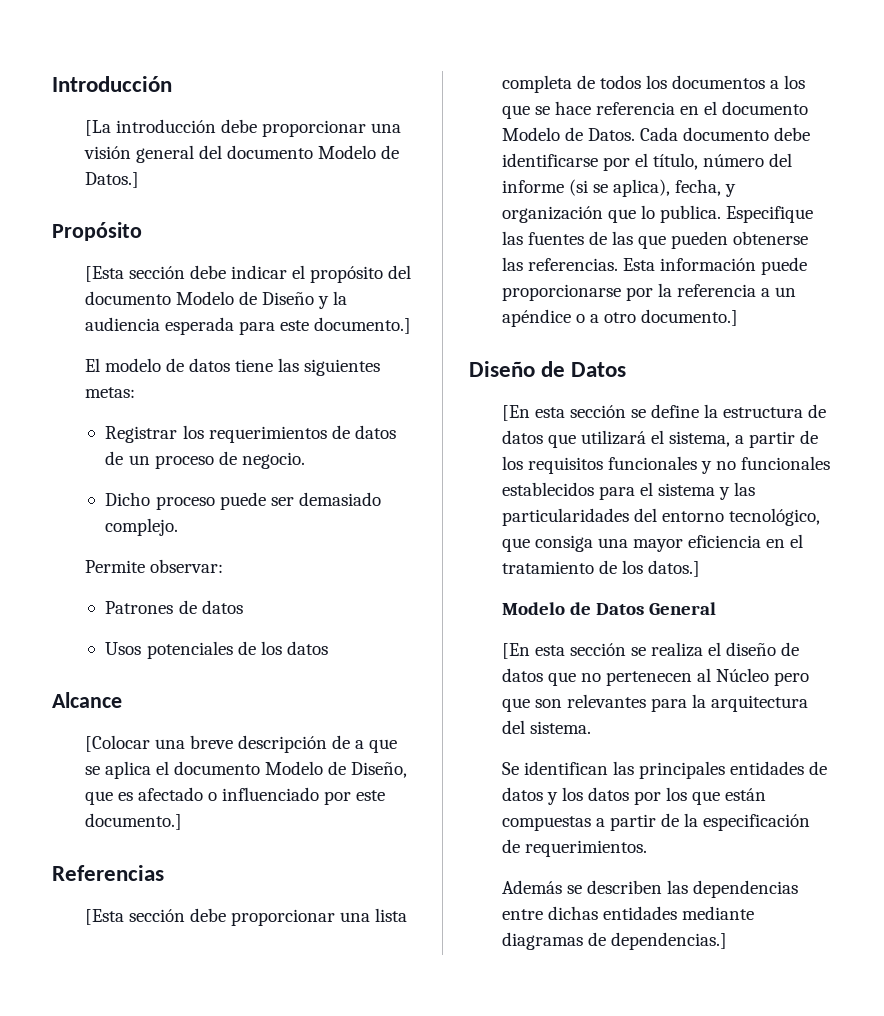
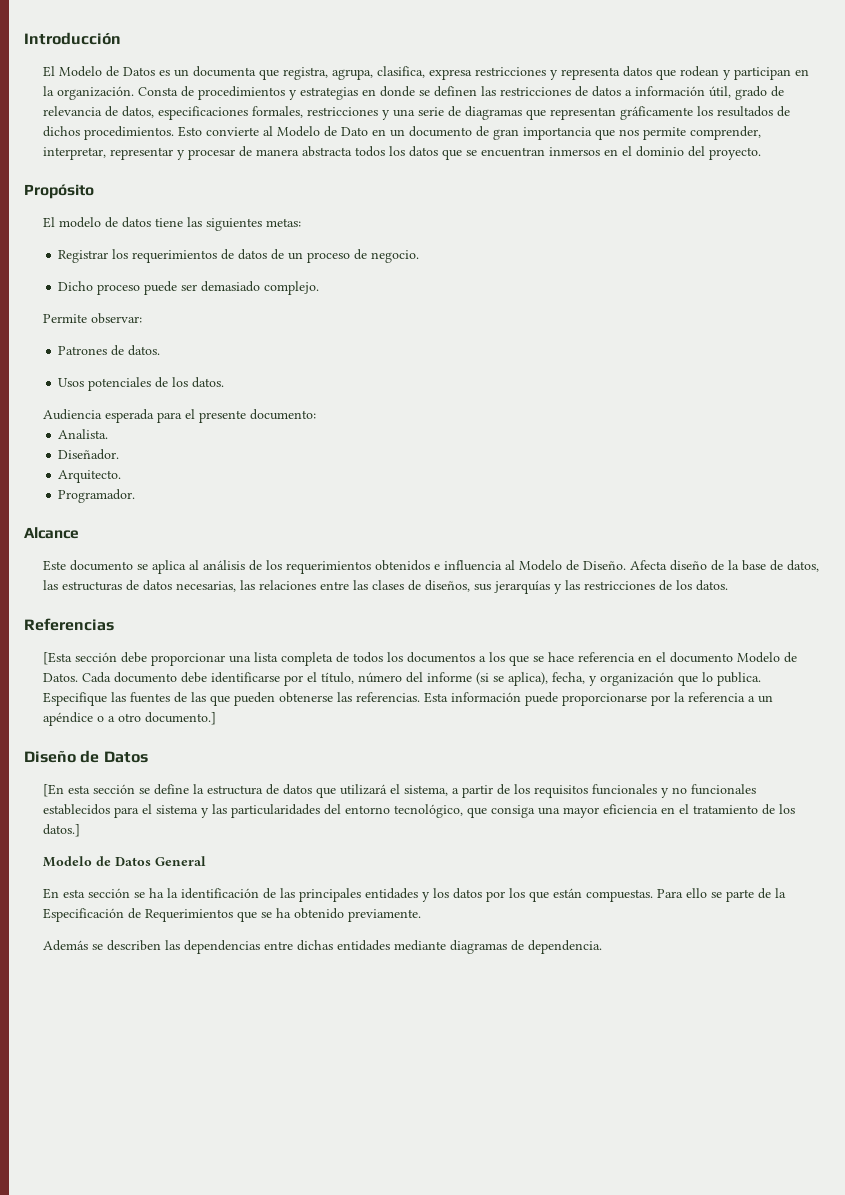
[84,119,402,137] [83,145,400,163] [84,172,139,188] [52,222,142,241] [84,265,412,283] [84,291,348,309] [84,317,412,335] [La introducción debe proporcionar una visión general del documento Modelo de Datos.] // Propósito // [Esta sección debe indicar el propósito del documento Modelo de Diseño y la audiencia esperada para este documento.] -> [42,66,809,80] [42,86,784,100] [42,106,790,120] [42,126,761,140] [42,146,761,160] [24,184,94,199] El Modelo de Datos es un documenta que registra, agrupa, clasifica, expresa restricciones y representa datos que rodean y participan en la organización. Consta de procedimientos y estrategias en donde se definen las restricciones de datos a información útil, grado de relevancia de datos, especificaciones formales, restricciones y una serie de diagramas que representan gráficamente los resultados de dichos procedimientos. Esto convierte al Modelo de Dato en un documento de gran importancia que nos permite comprender, interpretar, representar y procesar de manera abstracta todos los datos que se encuentran inmersos en el dominio del proyecto. // Propósito
[201,600,243,614] datos -> [128,345,161,356] datos.
[286,641,328,655] [52,692,122,708] [84,735,398,753] [84,761,408,779] [84,787,386,805] [84,813,182,830] datos // Alcance // [Colocar una breve descripción de a que se aplica el documento Modelo de Diseño, que es afectado o influenciado por este documento.] -> [192,377,225,388] [42,409,316,423] [58,429,109,439] [58,449,120,460] [58,470,122,483] [58,489,136,503] [24,527,79,539] [42,560,819,574] [42,580,728,594] datos. // Audiencia esperada para el presente documento: // Analista. // Diseñador. // Arquitecto. // Programador. // Alcance // Este documento se aplica al análisis de los requerimientos obtenidos e influencia al Modelo de Diseño. Afecta diseño de la base de datos, las estructuras de datos necesarias, las relaciones entre las clases de diseños, sus jerarquías y las restricciones de los datos.
[501,642,800,659] [501,668,810,686] [501,694,809,712] [501,720,591,734] [501,761,608,775] [En esta sección se realiza el diseño de datos que no pertenecen al Núcleo pero que son relevantes para la arquitectura del sistema. // Se identifican -> [42,888,276,899] En esta sección se ha la identificación de
[809,761,828,775] [501,787,543,801] de datos -> (418, 893) none
[501,813,811,831] [501,839,647,857] compuestas a partir de la especificación de requerimientos. -> [585,888,786,902] [42,908,421,922] compuestas. Para ello se parte de la Especificación de Requerimientos que se ha obtenido previamente.
[610,932,727,950] dependencias.] -> [527,940,602,954] dependencia.

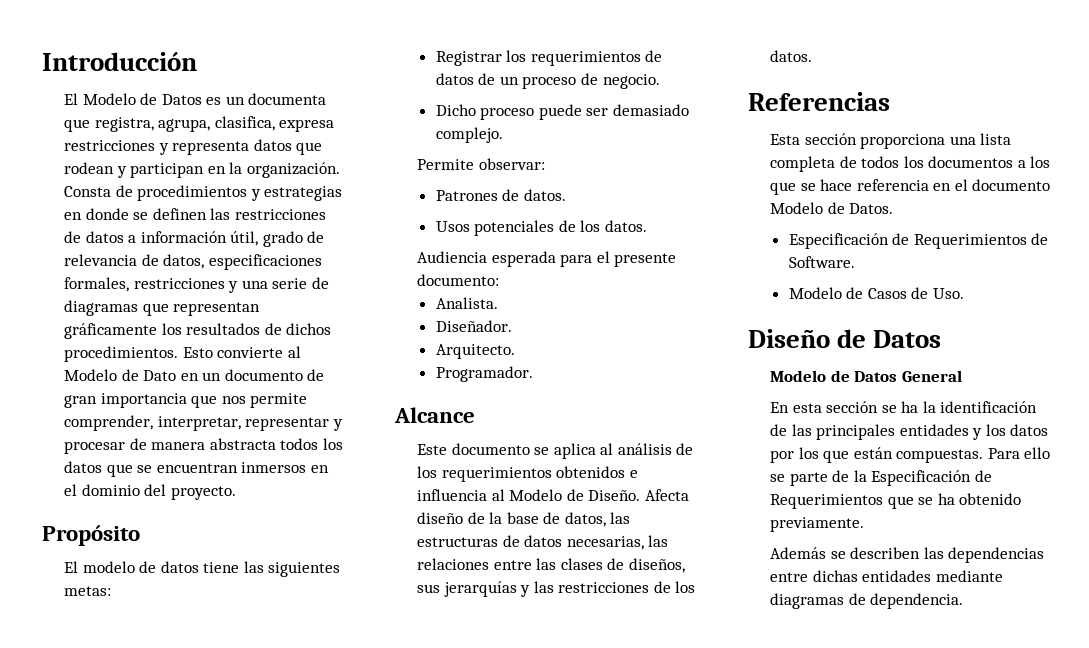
[42,652,225,666] [Esta sección debe proporcionar -> [769,133,946,149] Esta sección proporciona
[81,672,761,686] [42,692,773,706] [42,712,216,726] [24,750,148,763] [42,784,756,798] [42,804,795,818] [42,824,80,837] Cada documento debe identificarse por el título, número del informe (si se aplica), fecha, y organización que lo publica. Especifique las fuentes de las que pueden obtenerse las referencias. Esta información puede proporcionarse por la referencia a un apéndice o a otro documento.] // Diseño de Datos // [En esta sección se define la estructura de datos que utilizará el sistema, a partir de los requisitos funcionales y no funcionales establecidos para el sistema y las particularidades del entorno tecnológico, que consiga una mayor eficiencia en el tratamiento de los datos.] -> [788,233,1049,249] [788,256,855,268] [788,287,965,299] [748,329,942,348] // Especificación de Requerimientos de Software. // Modelo de Casos de Uso. // Diseño de Datos

